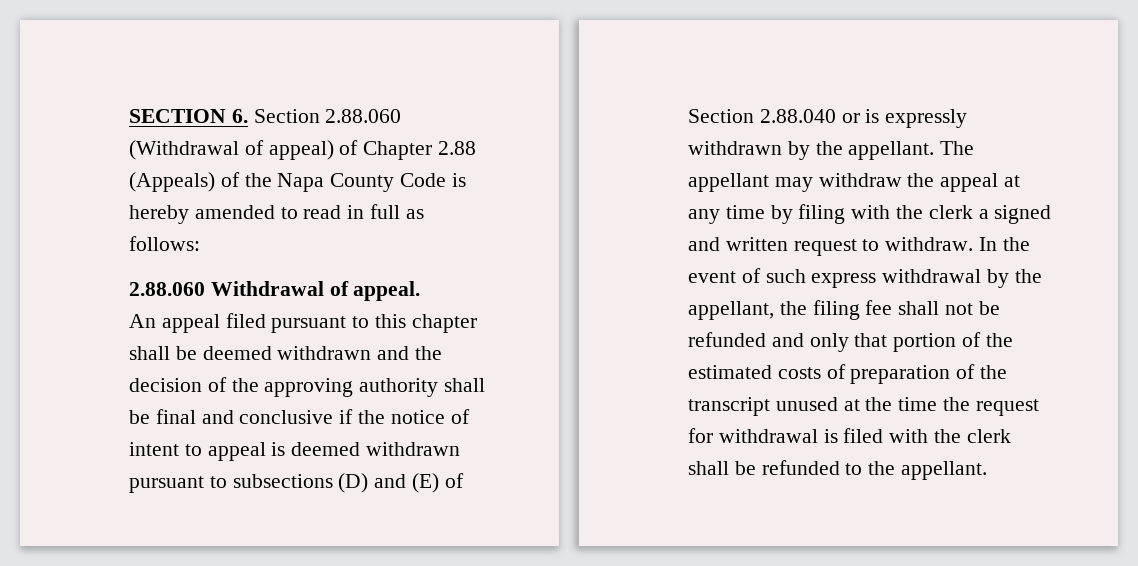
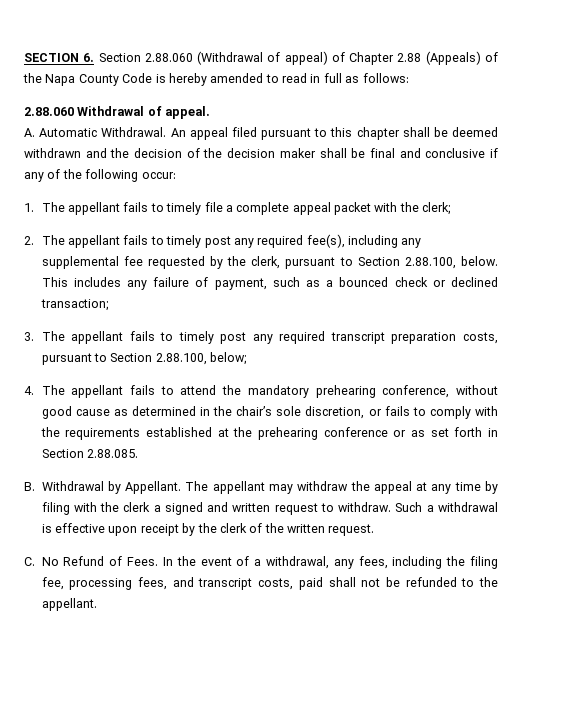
(421, 291) none -> [24,127,167,137] A. Automatic Withdrawal.
[264,378,439,397] approving authority -> [227,148,316,158] decision maker
[358,409,470,424] [129,442,461,461] [129,473,464,493] [688,109,968,128] [688,141,935,160] the notice of intent to appeal is deemed withdrawn pursuant to subsections (D) and (E) of Section 2.88.040 or is expressly withdrawn by the appellant. -> [24,169,176,182] [24,202,451,215] [24,234,422,248] [41,256,498,269] [41,277,498,290] [40,299,108,311] [24,331,498,344] [41,352,247,365] [24,385,498,398] [41,406,499,419] [40,427,499,440] [41,449,139,458] [24,481,182,494] any of the following occur: // 1. The appellant fails to timely file a complete appeal packet with the clerk; // 2. The appellant fails to timely post any required fee(s), including any supplemental fee requested by the clerk, pursuant to Section 2.88.100, below. This includes any failure of payment, such as a bounced check or declined transaction; // 3. The appellant fails to timely post any required transcript preparation costs, pursuant to Section 2.88.100, below; // 4. The appellant fails to attend the mandatory prehearing conference, without good cause as determined in the chair’s sole discretion, or fails to comply with the requirements established at the prehearing conference or as set forth in Section 2.88.085. // B. Withdrawal by Appellant.
[979,237,1030,251] [688,268,1042,288] [688,300,1000,320] [688,332,1013,352] [688,364,1008,384] [688,397,1039,416] [688,428,1011,443] [688,461,729,475] In the event of such express withdrawal by the appellant, the filing fee shall not be refunded and only that portion of the estimated costs of preparation of the transcript unused at the time the request for withdrawal is filed with the clerk shall -> [395,502,498,512] [41,523,375,536] [24,556,498,569] [41,577,381,590] Such a withdrawal is effective upon receipt by the clerk of the written request. // C. No Refund of Fees. In the event of a withdrawal, any fees, including the filing fee, processing fees, and transcript costs, paid shall not

